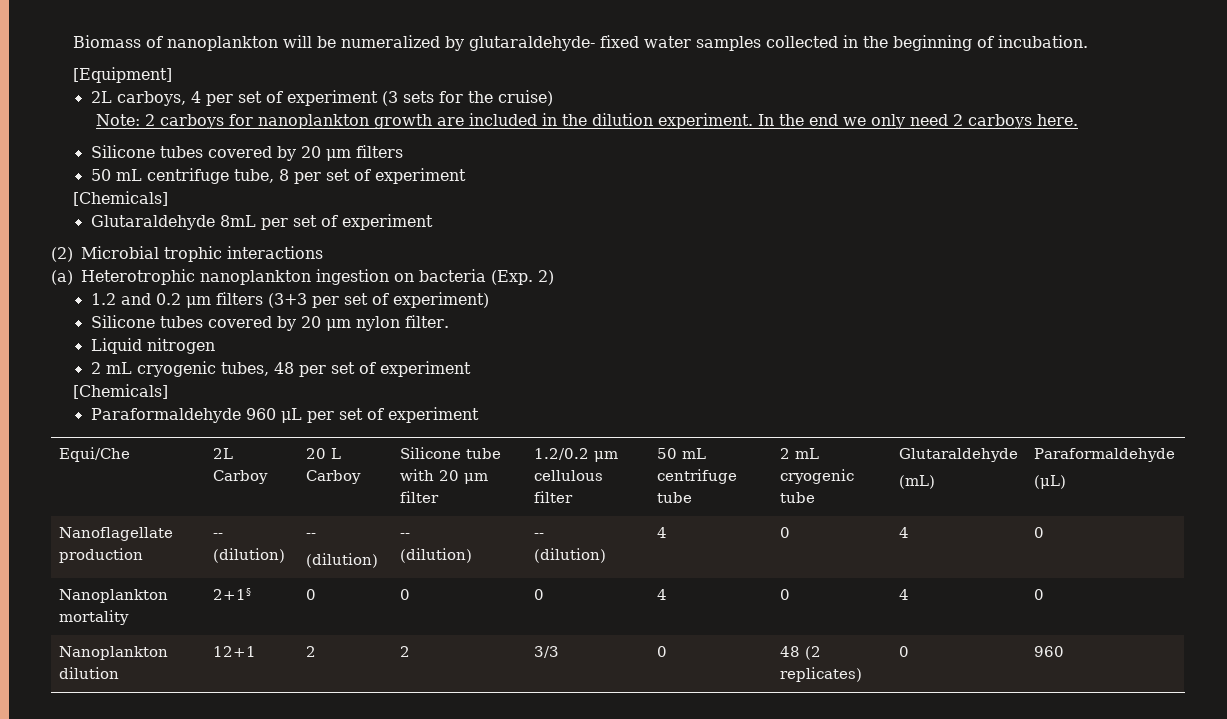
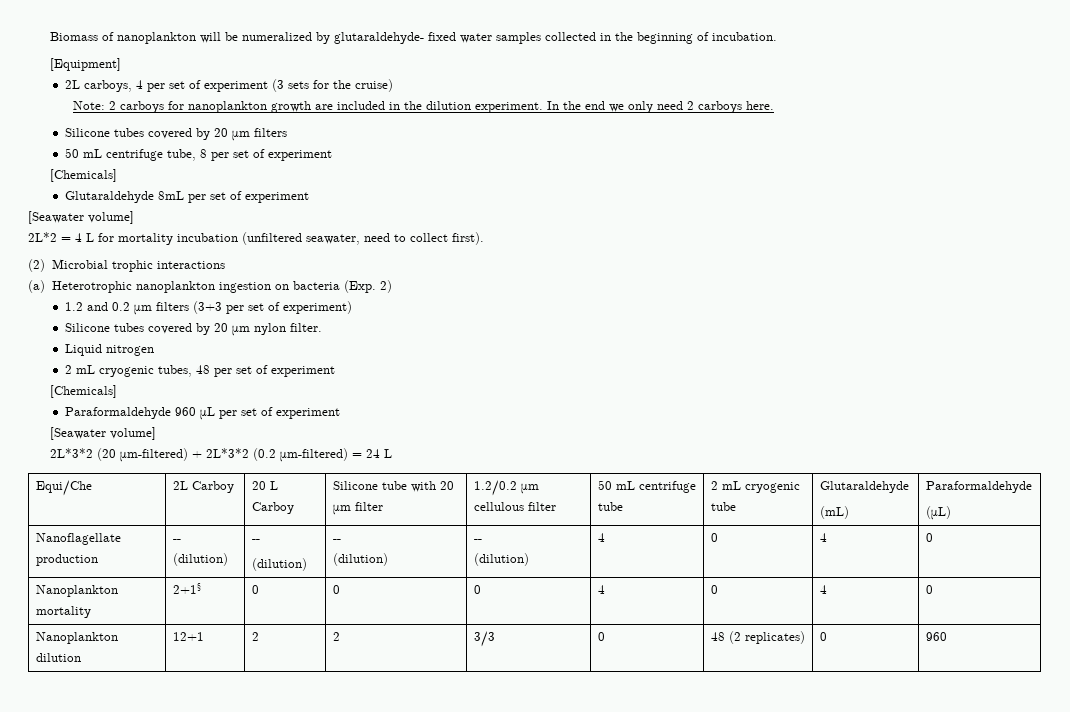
(433, 222) none -> [28,211,134,224] [28,232,484,245] // [Seawater volume] // 2L*2 = 4 L for mortality incubation (unfiltered seawater, need to collect first).
(479, 415) none -> [50,427,157,440] [50,448,393,462] // [Seawater volume] // 2L*3*2 (20 μm-filtered) + 2L*3*2 (0.2 μm-filtered) = 24 L

